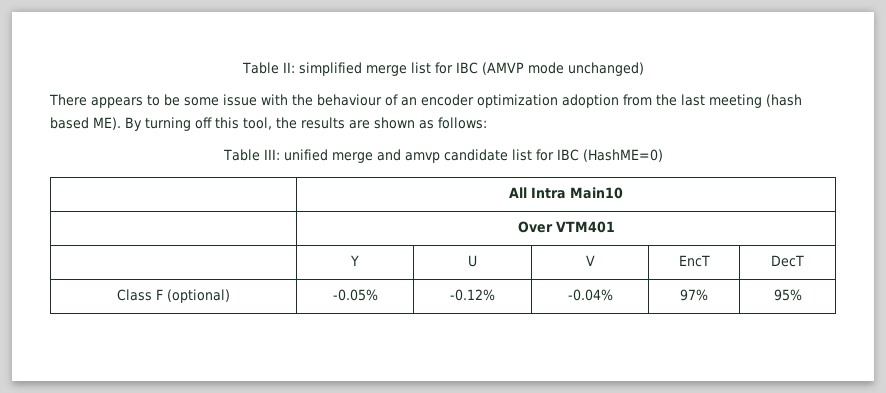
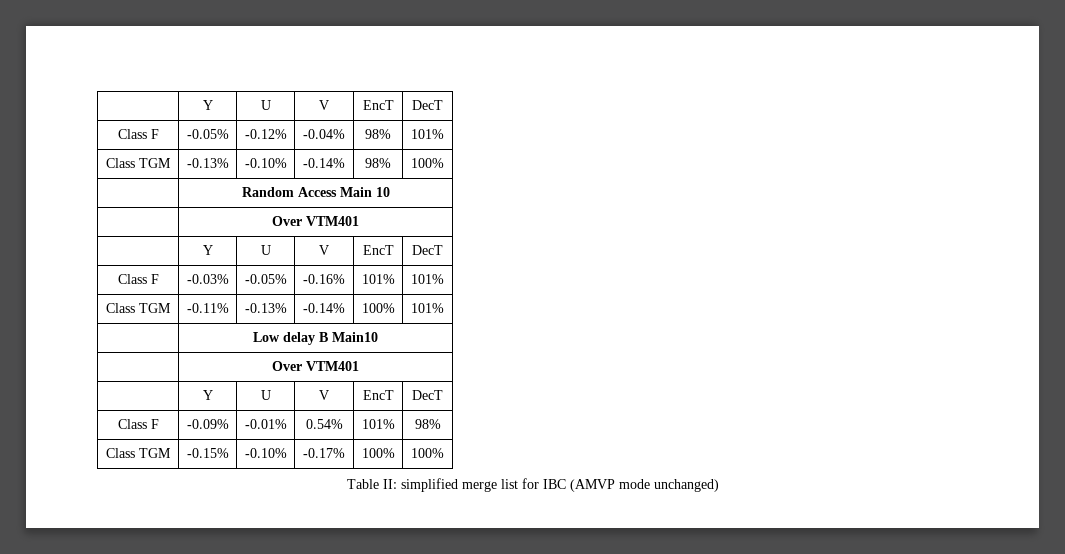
[241,62,644,76] [49,94,802,108] [50,117,487,131] [222,149,663,163] [509,187,566,199] Table II: simplified merge list for IBC (AMVP mode unchanged) // There appears to be some issue with the behaviour of an encoder optimization adoption from the last meeting (hash based ME). By turning off this tool, the results are shown as follows: // Table III: unified merge and amvp candidate list for IBC (HashME=0) // | All Intra -> [202,100,213,110] [260,100,271,110] [319,100,329,110] [362,100,394,110] [412,100,443,110] [117,129,159,139] [186,129,229,139] [244,129,287,139] [303,129,345,139] [365,129,391,139] [411,129,444,139] [106,158,171,168] [186,158,229,168] [244,158,287,168] [303,158,345,168] [365,158,391,168] [411,158,444,168] [241,187,390,197] [272,216,359,226] [202,245,213,255] [260,245,271,255] [319,245,329,255] [362,245,394,255] [412,245,443,255] [117,274,159,284] [186,274,229,284] [244,274,287,284] [303,274,345,284] [361,274,395,284] [411,274,444,284] [106,303,171,313] [186,303,229,313] [244,303,287,313] [303,303,345,313] [361,303,395,313] [411,303,444,313] [253,332,328,345] | Y | U | V | EncT | DecT // Class F | -0.05% | -0.12% | -0.04% | 98% | 101% // Class TGM | -0.13% | -0.10% | -0.14% | 98% | 100% // | Random Access Main 10 // | Over VTM401 // | Y | U | V | EncT | DecT // Class F | -0.03% | -0.05% | -0.16% | 101% | 101% // Class TGM | -0.11% | -0.13% | -0.14% | 100% | 101% // | Low delay B
[167,289,230,303] [332,289,378,301] [450,289,495,301] [567,289,613,301] [680,289,708,301] [773,289,802,301] (optional) | -0.05% | -0.12% | -0.04% | 97% | 95% -> [186,419,229,429] [244,419,287,429] [305,419,343,429] [361,419,395,429] [414,419,441,429] [106,448,171,458] [186,448,229,458] [244,448,287,458] [303,448,345,458] [361,448,395,458] [411,448,444,458] [346,478,719,492] | -0.09% | -0.01% | 0.54% | 101% | 98% // Class TGM | -0.15% | -0.10% | -0.17% | 100% | 100% // Table II: simplified merge list for IBC (AMVP mode unchanged)

